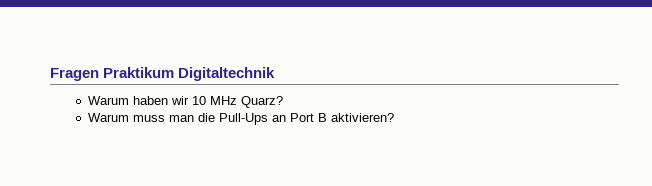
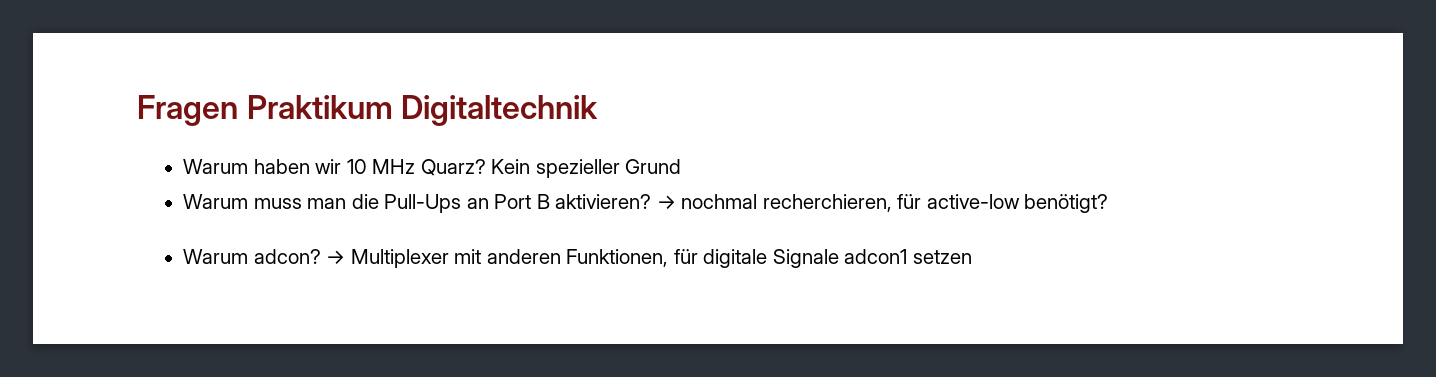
(284, 102) none -> [491,159,682,178] Kein spezieller Grund
(395, 117) none -> [656,194,1109,213] [182,249,972,268] → nochmal recherchieren, für active-low benötigt? // Warum adcon? → Multiplexer mit anderen Funktionen, für digitale Signale adcon1 setzen

